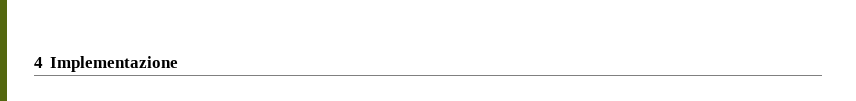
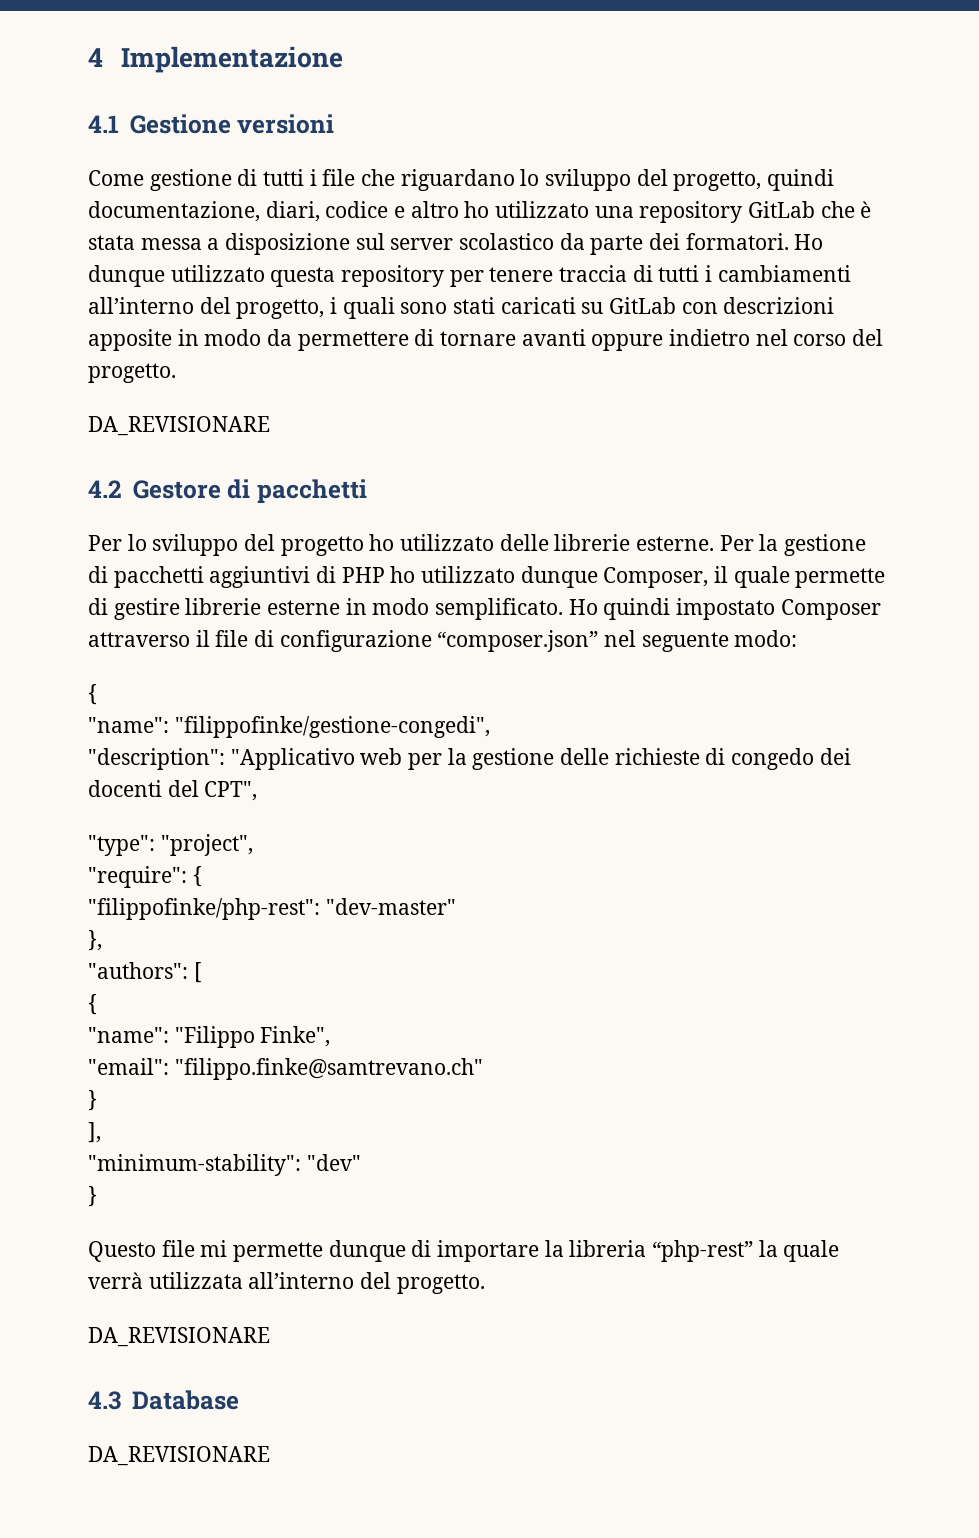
(179, 64) none -> [88,114,335,134] [88,169,835,191] [88,201,872,223] [88,233,824,255] [88,265,851,287] [88,297,835,319] [88,329,884,351] [88,363,176,383] [88,416,270,436] [88,479,367,503] [88,534,867,556] [88,566,886,588] [88,598,881,620] [88,630,798,652] [88,684,97,705] [88,716,490,738] [88,748,851,770] [88,780,258,801] [88,834,253,856] [88,866,202,888] [88,898,456,920] [88,930,102,951] [88,962,202,983] [88,994,97,1015] [88,1026,331,1048] [88,1058,483,1080] [88,1090,97,1111] [88,1122,101,1143] [88,1154,361,1176] [88,1186,97,1207] [88,1240,840,1262] [88,1272,485,1294] [88,1327,270,1347] [88,1390,239,1410] [88,1446,270,1466] // 4.1 Gestione versioni // Come gestione di tutti i file che riguardano lo sviluppo del progetto, quindi documentazione, diari, codice e altro ho utilizzato una repository GitLab che è stata messa a disposizione sul server scolastico da parte dei formatori. Ho dunque utilizzato questa repository per tenere traccia di tutti i cambiamenti all’interno del progetto, i quali sono stati caricati su GitLab con descrizioni apposite in modo da permettere di tornare avanti oppure indietro nel corso del progetto. // DA_REVISIONARE // 4.2 Gestore di pacchetti // Per lo sviluppo del progetto ho utilizzato delle librerie esterne. Per la gestione di pacchetti aggiuntivi di PHP ho utilizzato dunque Composer, il quale permette di gestire librerie esterne in modo semplificato. Ho quindi impostato Composer attraverso il file di configurazione “composer.json” nel seguente modo: // { // "name": "filippofinke/gestione-congedi", // "description": "Applicativo web per la gestione delle richieste di congedo dei docenti del CPT", // "type": "project", // "require": { // "filippofinke/php-rest": "dev-master" // }, // "authors": [ // { // "name": "Filippo Finke", // "email": "filippo.finke@samtrevano.ch" // } // ], // "minimum-stability": "dev" // } // Questo file mi permette dunque di importare la libreria “php-rest” la quale verrà utilizzata all’interno del progetto. // DA_REVISIONARE // 4.3 Database // DA_REVISIONARE

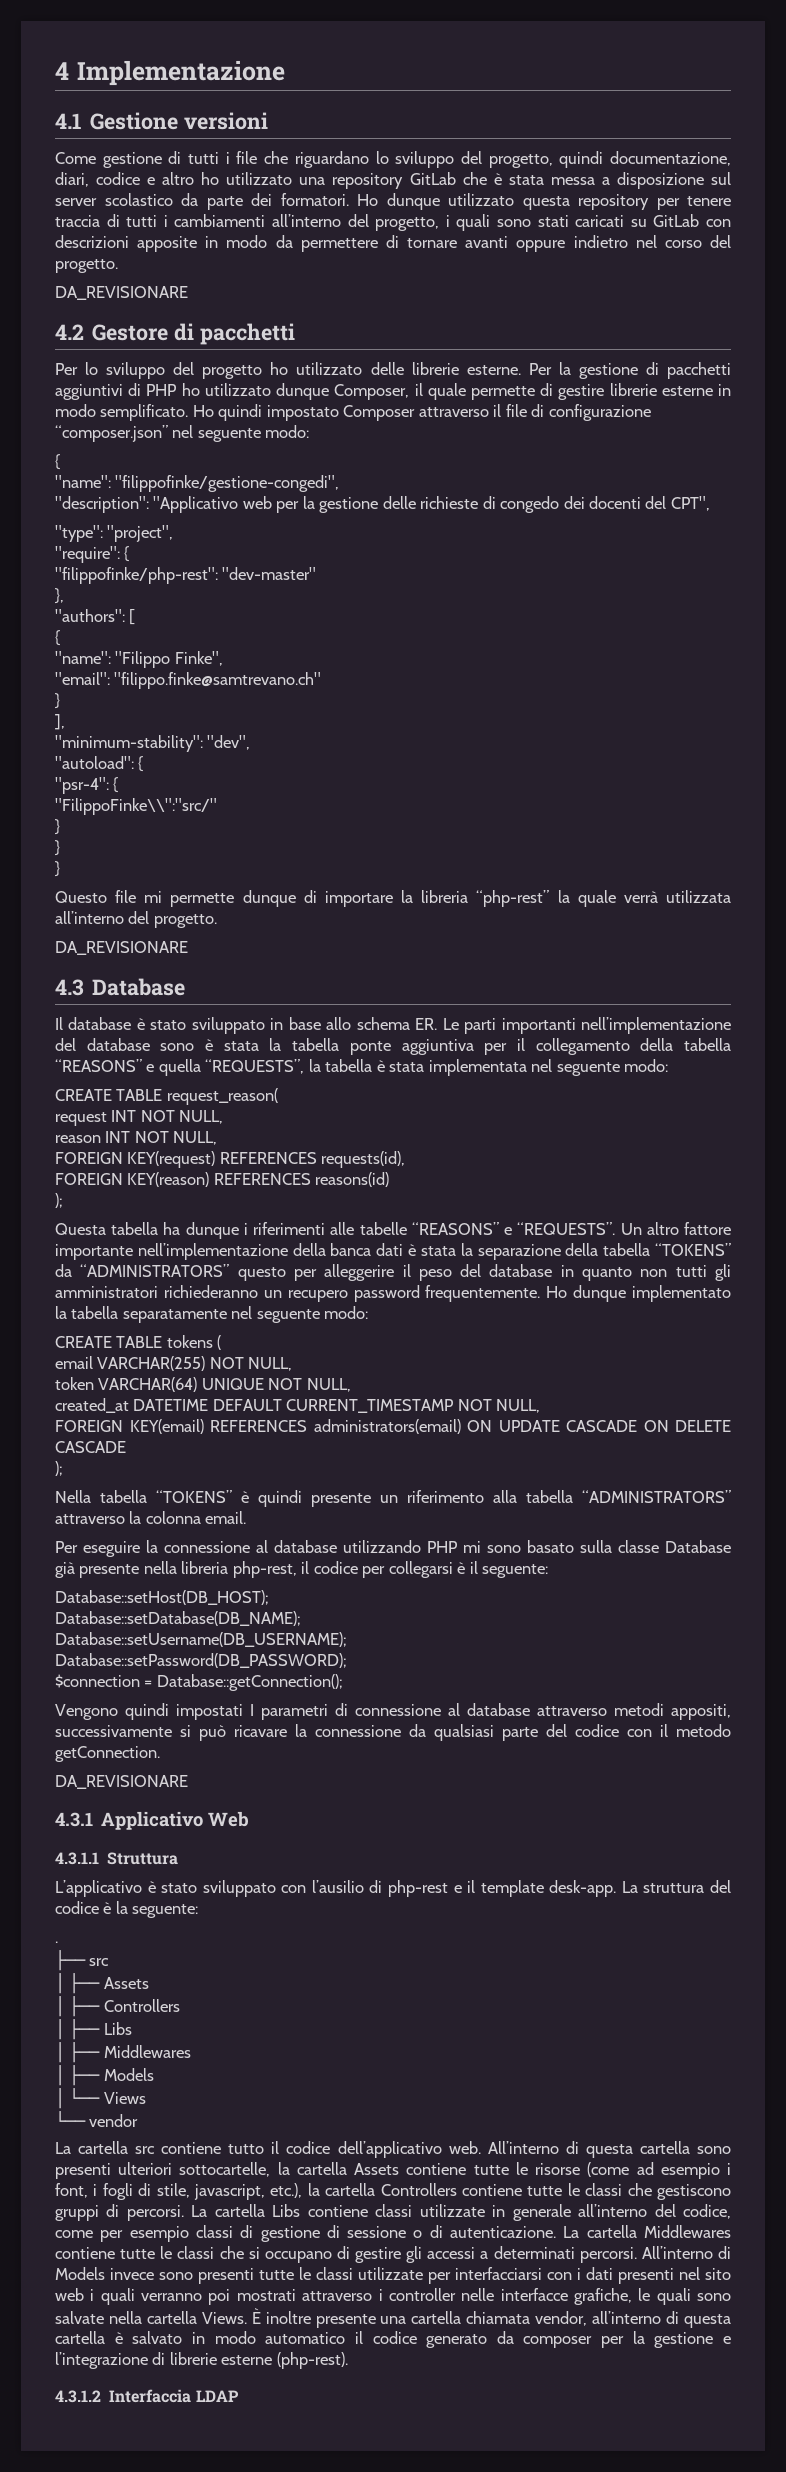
[306,1154,361,1171] "dev" -> [207,735,251,750] [55,756,144,772] [55,777,119,794] [55,798,217,815] [55,819,60,835] [55,840,60,856] "dev", // "autoload": { // "psr-4": { // "FilippoFinke\\":"src/" // } // }
[88,1446,270,1466] DA_REVISIONARE -> [55,1017,731,1034] [55,1038,731,1055] [55,1059,669,1076] [55,1088,278,1105] [55,1110,224,1126] [55,1131,218,1145] [55,1151,406,1168] [55,1172,390,1187] [55,1193,63,1208] [55,1222,732,1239] [55,1243,731,1260] [55,1264,732,1281] [55,1285,731,1302] [55,1306,369,1323] [55,1335,222,1350] [55,1356,293,1371] [55,1377,351,1392] [55,1398,541,1413] [55,1419,731,1434] [55,1441,126,1453] [55,1461,63,1476] [55,1490,732,1507] [55,1511,247,1524] [55,1540,731,1557] [55,1561,549,1578] [55,1590,269,1605] [55,1611,301,1626] [55,1632,347,1647] [55,1653,347,1668] [55,1674,343,1691] [55,1703,731,1720] [55,1724,731,1741] [55,1746,160,1762] [55,1775,188,1789] [55,1811,250,1830] [55,1852,179,1865] [55,1880,732,1897] [55,1901,199,1918] [55,1941,58,1943] [55,1950,110,1971] [55,1973,149,1994] [55,1996,180,2017] [55,2019,132,2040] [55,2042,191,2063] [55,2065,154,2086] [55,2088,146,2109] [55,2111,139,2127] [55,2141,731,2158] [55,2162,732,2179] [55,2183,731,2200] [55,2204,731,2221] [55,2225,731,2242] [55,2246,731,2263] [55,2267,731,2284] [55,2288,731,2305] [55,2308,731,2328] [55,2331,731,2348] [55,2352,348,2369] [55,2389,239,2403] Il database è stato sviluppato in base allo schema ER. Le parti importanti nell’implementazione del database sono è stata la tabella ponte aggiuntiva per il collegamento della tabella “REASONS” e quella “REQUESTS”, la tabella è stata implementata nel seguente modo: // CREATE TABLE request_reason( // request INT NOT NULL, // reason INT NOT NULL, // FOREIGN KEY(request) REFERENCES requests(id), // FOREIGN KEY(reason) REFERENCES reasons(id) // ); // Questa tabella ha dunque i riferimenti alle tabelle “REASONS” e “REQUESTS”. Un altro fattore importante nell’implementazione della banca dati è stata la separazione della tabella “TOKENS” da “ADMINISTRATORS” questo per alleggerire il peso del database in quanto non tutti gli amministratori richiederanno un recupero password frequentemente. Ho dunque implementato la tabella separatamente nel seguente modo: // CREATE TABLE tokens ( // email VARCHAR(255) NOT NULL, // token VARCHAR(64) UNIQUE NOT NULL, // created_at DATETIME DEFAULT CURRENT_TIMESTAMP NOT NULL, // FOREIGN KEY(email) REFERENCES administrators(email) ON UPDATE CASCADE ON DELETE CASCADE // ); // Nella tabella “TOKENS” è quindi presente un riferimento alla tabella “ADMINISTRATORS” attraverso la colonna email. // Per eseguire la connessione al database utilizzando PHP mi sono basato sulla classe Database già presente nella libreria php-rest, il codice per collegarsi è il seguente: // Database::setHost(DB_HOST); // Database::setDatabase(DB_NAME); // Database::setUsername(DB_USERNAME); // Database::setPassword(DB_PASSWORD); // $connection = Database::getConnection(); // Vengono quindi impostati I parametri di connessione al database attraverso metodi appositi, successivamente si può ricavare la connessione da qualsiasi parte del codice con il metodo getConnection. // DA_REVISIONARE // 4.3.1 Applicativo Web // 4.3.1.1 Struttura // L’applicativo è stato sviluppato con l’ausilio di php-rest e il template desk-app. La struttura del codice è la seguente: // . // ├── src // │ ├── Assets // │ ├── Controllers // │ ├── Libs // │ ├── Middlewares // │ ├── Models // │ └── Views // └── vendor // La cartella src contiene tutto il codice dell’applicativo web. All’interno di questa cartella sono presenti ulteriori sottocartelle, la cartella Assets contiene tutte le risorse (come ad esempio i font, i fogli di stile, javascript, etc.), la cartella Controllers contiene tutte le classi che gestiscono gruppi di percorsi. La cartella Libs contiene classi utilizzate in generale all’interno del codice, come per esempio classi di gestione di sessione o di autenticazione. La cartella Middlewares contiene tutte le classi che si occupano di gestire gli accessi a determinati percorsi. All’interno di Models invece sono presenti tutte le classi utilizzate per interfacciarsi con i dati presenti nel sito web i quali verranno poi mostrati attraverso i controller nelle interfacce grafiche, le quali sono salvate nella cartella Views. È inoltre presente una cartella chiamata vendor, all’interno di questa cartella è salvato in modo automatico il codice generato da composer per la gestione e l’integrazione di librerie esterne (php-rest). // 4.3.1.2 Interfaccia LDAP

